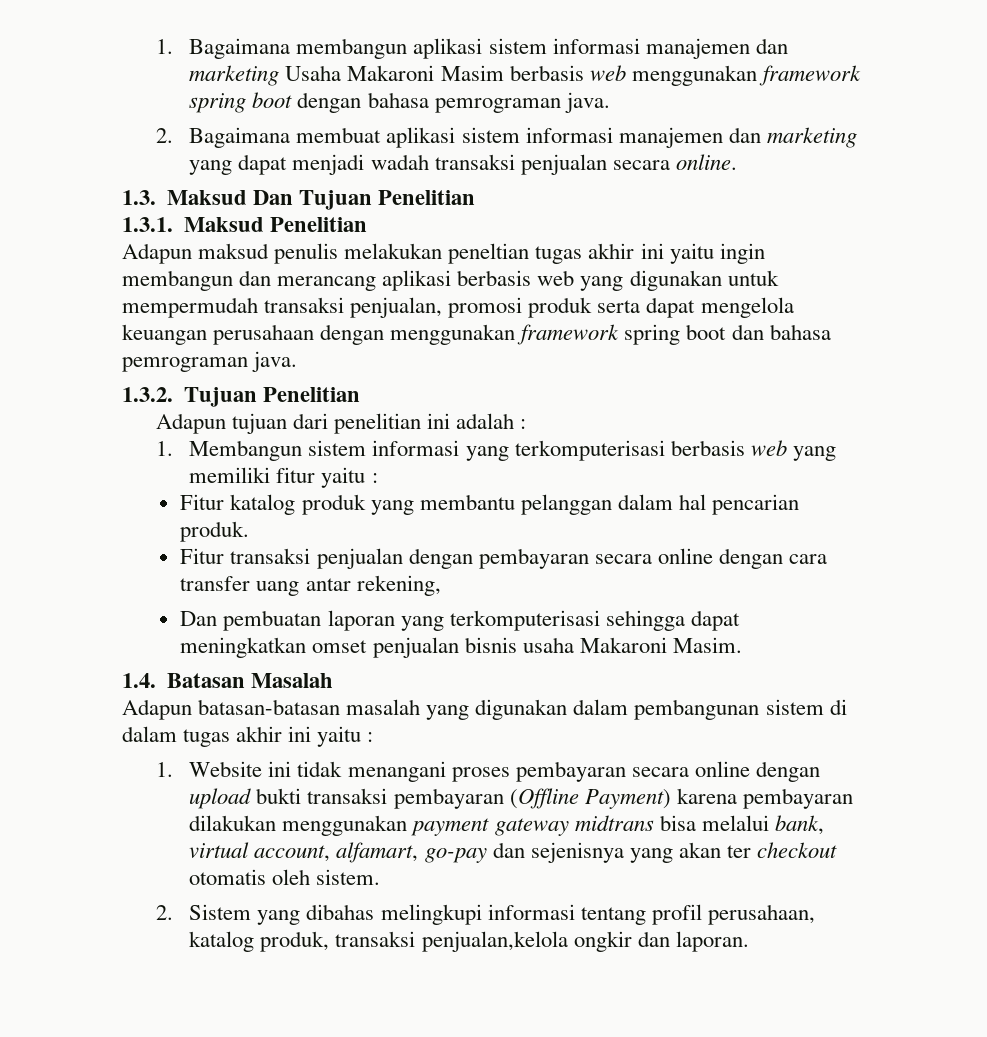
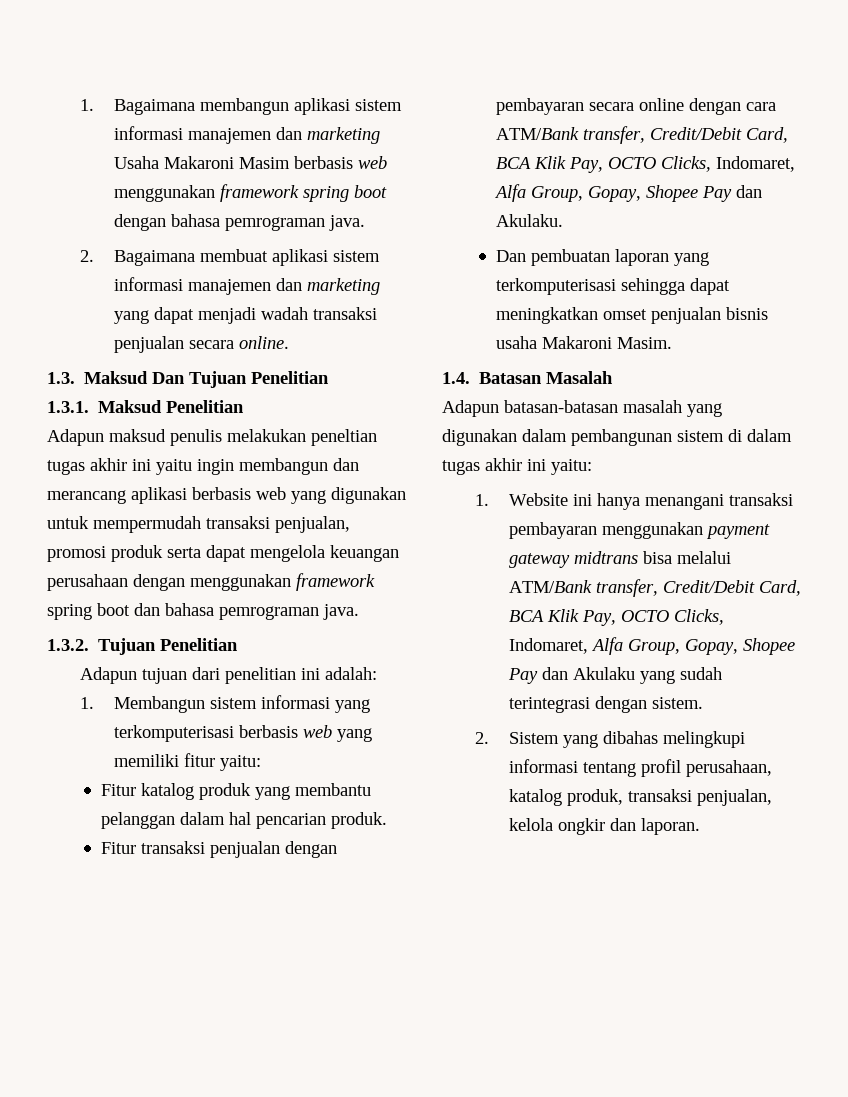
[456,413,527,429] adalah : -> [325,667,378,680] adalah:
[321,467,378,488] yaitu : -> [219,755,261,771] yaitu:
[180,575,441,596] transfer uang antar rekening, -> [495,126,788,144] [495,156,795,173] [493,184,762,202] [495,214,563,227] ATM/Bank transfer, Credit/Debit Card, BCA Klik Pay, OCTO Clicks, Indomaret, Alfa Group, Gopay, Shopee Pay dan Akulaku.
[317,726,374,747] yaitu : -> [551,459,592,475] yaitu:
[297,761,820,782] [189,788,853,809] [189,815,277,831] tidak menangani proses pembayaran secara online dengan upload bukti transaksi pembayaran (Offline Payment) karena pembayaran dilakukan -> [596,493,793,510] [508,522,597,539] hanya menangani transaksi pembayaran
[774,815,824,835] [189,842,838,863] [189,869,311,885] bank, virtual account, alfamart, go-pay dan sejenisnya yang akan ter checkout otomatis oleh -> [508,579,801,597] [508,609,724,626] [508,637,795,655] [507,667,722,684] [508,696,647,713] ATM/Bank transfer, Credit/Debit Card, BCA Klik Pay, OCTO Clicks, Indomaret, Alfa Group, Gopay, Shopee Pay dan Akulaku yang sudah terintegrasi dengan
[421,931,568,952] penjualan,kelola -> [696,789,772,806] [508,818,553,831] penjualan, kelola

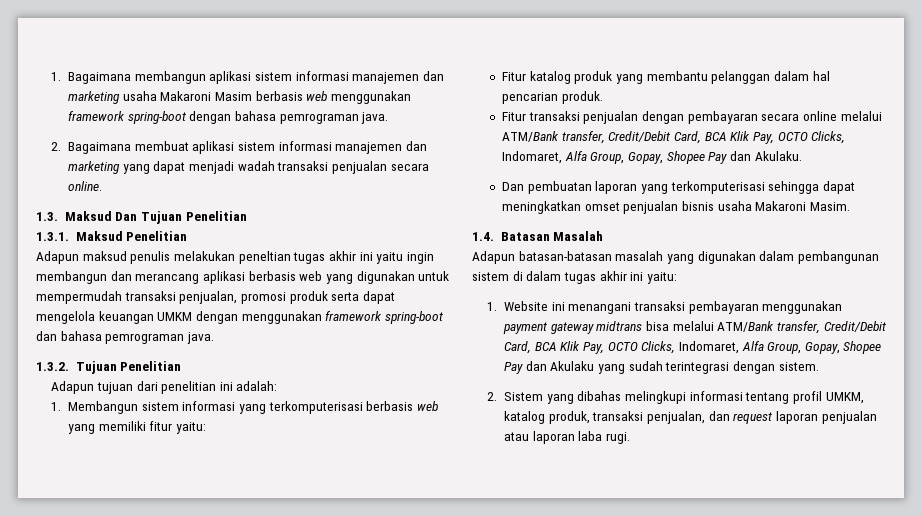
[113,156,159,169] Usaha -> [122,91,157,101] usaha
[302,185,387,202] spring boot -> [127,111,186,124] spring-boot
[47,574,128,591] perusahaan -> [157,312,193,321] UMKM
[47,603,130,620] spring boot -> [384,311,443,324] spring-boot
[688,98,776,115] dengan cara -> [840,111,882,121] melalui
[596,493,640,510] hanya -> (565, 306) none
[685,760,772,777] perusahaan, -> [825,392,864,404] UMKM,
[508,818,700,835] kelola ongkir dan laporan. -> [708,411,877,424] [503,431,630,444] dan request laporan penjualan atau laporan laba rugi.

